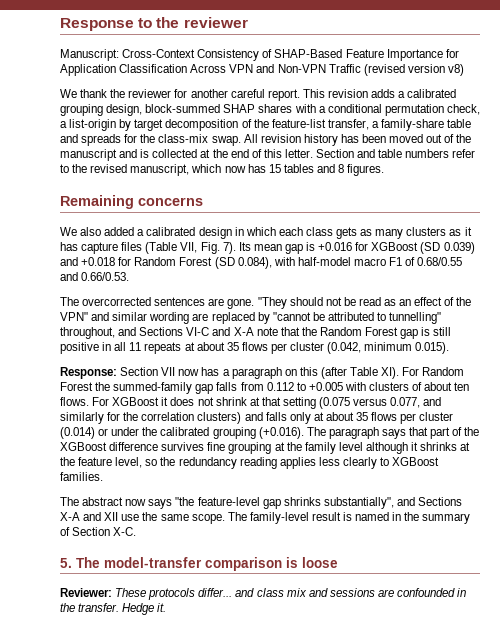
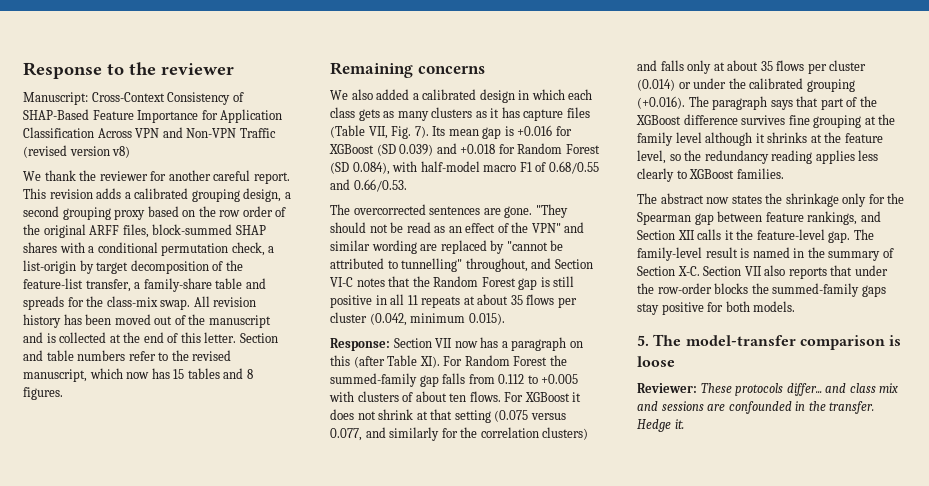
(143, 110) none -> [284,192,291,199] [23,206,287,220] [23,224,149,238] a second grouping proxy based on the row order of the original ARFF files,
[139,327,278,336] Sections VI-C and X-A note -> [554,259,593,269] [330,277,385,287] Section VI-C notes
[148,497,463,509] [60,512,225,524] says "the feature-level gap shrinks substantially", and Sections X-A and XII use the same scope. -> [731,193,905,207] [637,211,881,225] [637,229,851,243] states the shrinkage only for the Spearman gap between feature rankings, and Section XII calls it the feature-level gap.
(137, 531) none -> [703,265,888,279] [637,283,886,297] [637,301,796,315] Section VII also reports that under the row-order blocks the summed-family gaps stay positive for both models.

